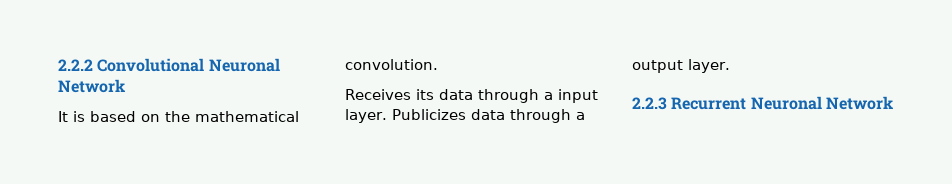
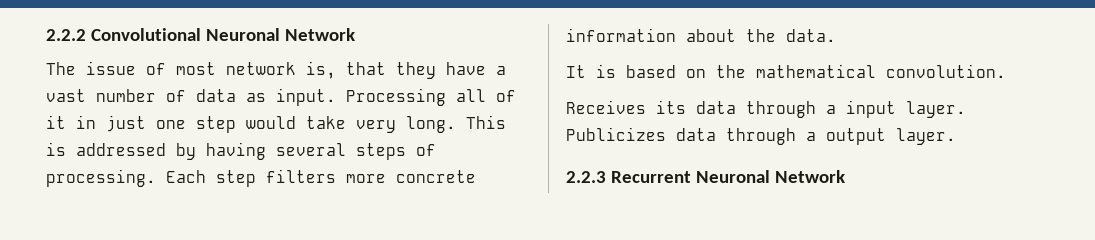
(125, 86) none -> [46,61,506,79] [46,88,516,106] [46,115,506,133] [46,142,436,160] [46,169,476,187] [566,28,836,42] // The issue of most network is, that they have a vast number of data as input. Processing all of it in just one step would take very long. This is addressed by having several steps of processing. Each step filters more concrete information about the data.

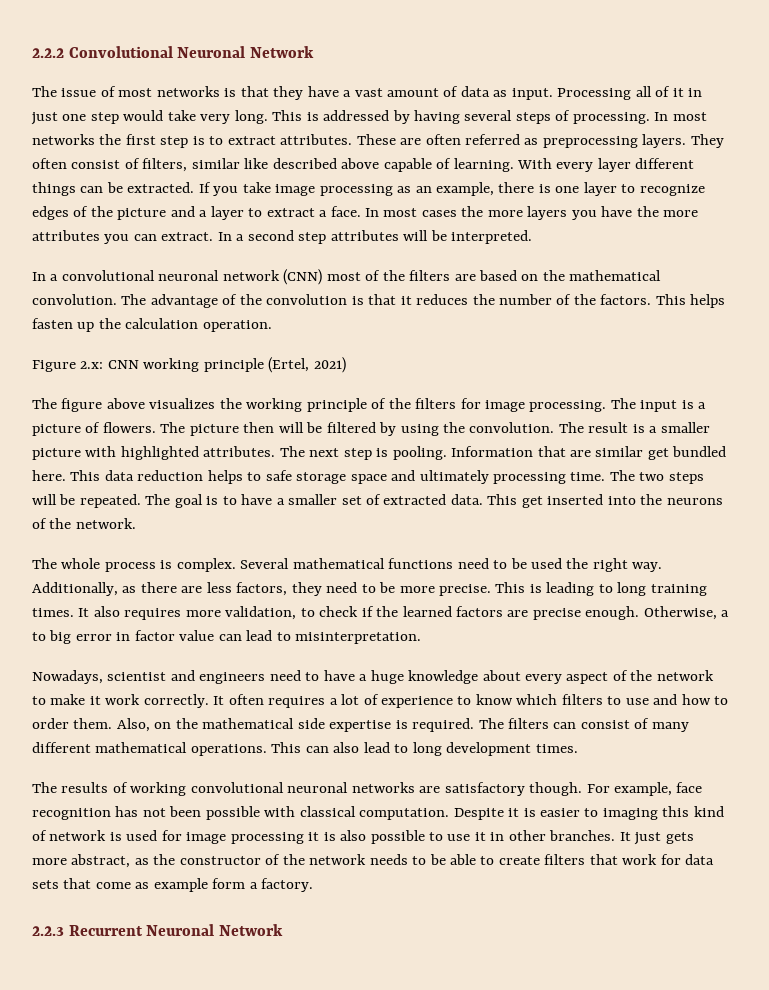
[226,61,336,79] network is, -> [156,86,237,97] networks is
[96,89,156,102] number -> [387,88,440,97] amount
[166,169,476,187] [566,28,836,42] [566,64,616,78] Each step filters more concrete information about the data. // It is -> [654,112,707,121] [32,134,724,148] [32,158,695,172] [32,182,705,196] [32,206,699,220] [32,230,533,244] [32,269,476,285] In most networks the first step is to extract attributes. These are often referred as preprocessing layers. They often consist of filters, similar like described above capable of learning. With every layer different things can be extracted. If you take image processing as an example, there is one layer to recognize edges of the picture and a layer to extract a face. In most cases the more layers you have the more attributes you can extract. In a second step attributes will be interpreted. // In a convolutional neuronal network (CNN) most of the filters are
[566,100,966,118] [566,127,956,145] // Receives its data through a input layer. Publicizes data through a output layer. -> [121,294,726,308] [32,318,272,332] [32,357,346,373] [32,398,707,412] [32,422,710,436] [32,446,727,460] [32,470,704,484] [32,494,723,508] [32,518,136,529] [32,558,663,572] [32,582,707,596] [32,606,730,620] [32,630,422,644] [32,670,714,684] [32,694,729,708] [32,718,689,732] [32,742,578,756] [32,782,703,796] [32,806,724,820] [32,830,694,845] [32,854,715,868] [32,878,314,892] The advantage of the convolution is that it reduces the number of the factors. This helps fasten up the calculation operation. // Figure 2.x: CNN working principle (Ertel, 2021) // The figure above visualizes the working principle of the filters for image processing. The input is a picture of flowers. The picture then will be filtered by using the convolution. The result is a smaller picture with highlighted attributes. The next step is pooling. Information that are similar get bundled here. This data reduction helps to safe storage space and ultimately processing time. The two steps will be repeated. The goal is to have a smaller set of extracted data. This get inserted into the neurons of the network. // The whole process is complex. Several mathematical functions need to be used the right way. Additionally, as there are less factors, they need to be more precise. This is leading to long training times. It also requires more validation, to check if the learned factors are precise enough. Otherwise, a to big error in factor value can lead to misinterpretation. // Nowadays, scientist and engineers need to have a huge knowledge about every aspect of the network to make it work correctly. It often requires a lot of experience to know which filters to use and how to order them. Also, on the mathematical side expertise is required. The filters can consist of many different mathematical operations. This can also lead to long development times. // The results of working convolutional neuronal networks are satisfactory though. For example, face recognition has not been possible with classical computation. Despite it is easier to imaging this kind of network is used for image processing it is also possible to use it in other branches. It just gets more abstract, as the constructor of the network needs to be able to create filters that work for data sets that come as example form a factory.

